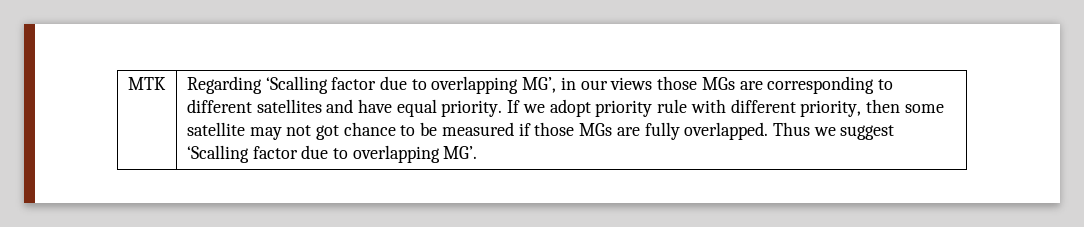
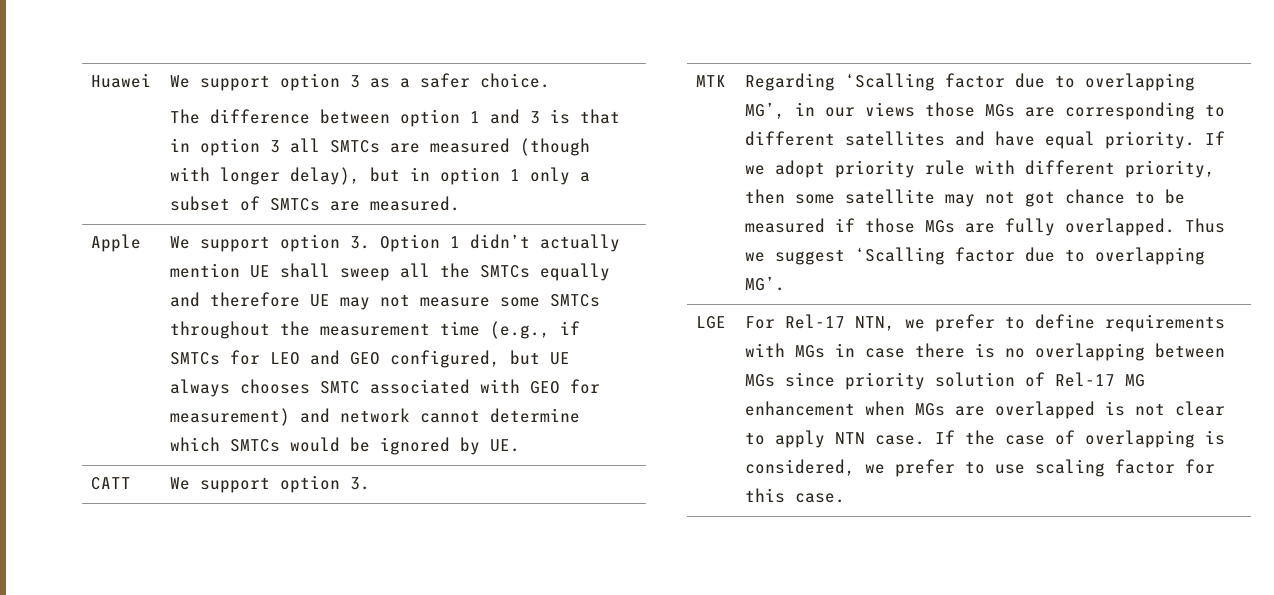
(127, 83) none -> [91,73,152,88] [170,73,551,91] [170,109,621,127] [170,138,591,156] [170,167,591,185] [170,196,461,211] [91,234,142,252] [170,234,621,252] [170,263,611,281] [170,292,601,310] [170,321,581,339] [170,350,571,368] [170,379,601,397] [170,408,581,426] [170,437,521,455] [91,477,132,490] [170,475,371,493] Huawei | We support option 3 as a safer choice. // The difference between option 1 and 3 is that in option 3 all SMTCs are measured (though with longer delay), but in option 1 only a subset of SMTCs are measured. // Apple | We support option 3. Option 1 didn’t actually mention UE shall sweep all the SMTCs equally and therefore UE may not measure some SMTCs throughout the measurement time (e.g., if SMTCs for LEO and GEO configured, but UE always chooses SMTC associated with GEO for measurement) and network cannot determine which SMTCs would be ignored by UE. // CATT | We support option 3. //
(478, 152) none -> [696,316,727,329] [745,314,1226,332] [745,343,1226,361] [745,372,1146,390] [745,401,1226,419] [745,430,1226,448] [745,459,1216,477] [745,488,846,503] // LGE | For Rel-17 NTN, we prefer to define requirements with MGs in case there is no overlapping between MGs since priority solution of Rel-17 MG enhancement when MGs are overlapped is not clear to apply NTN case. If the case of overlapping is considered, we prefer to use scaling factor for this case.

